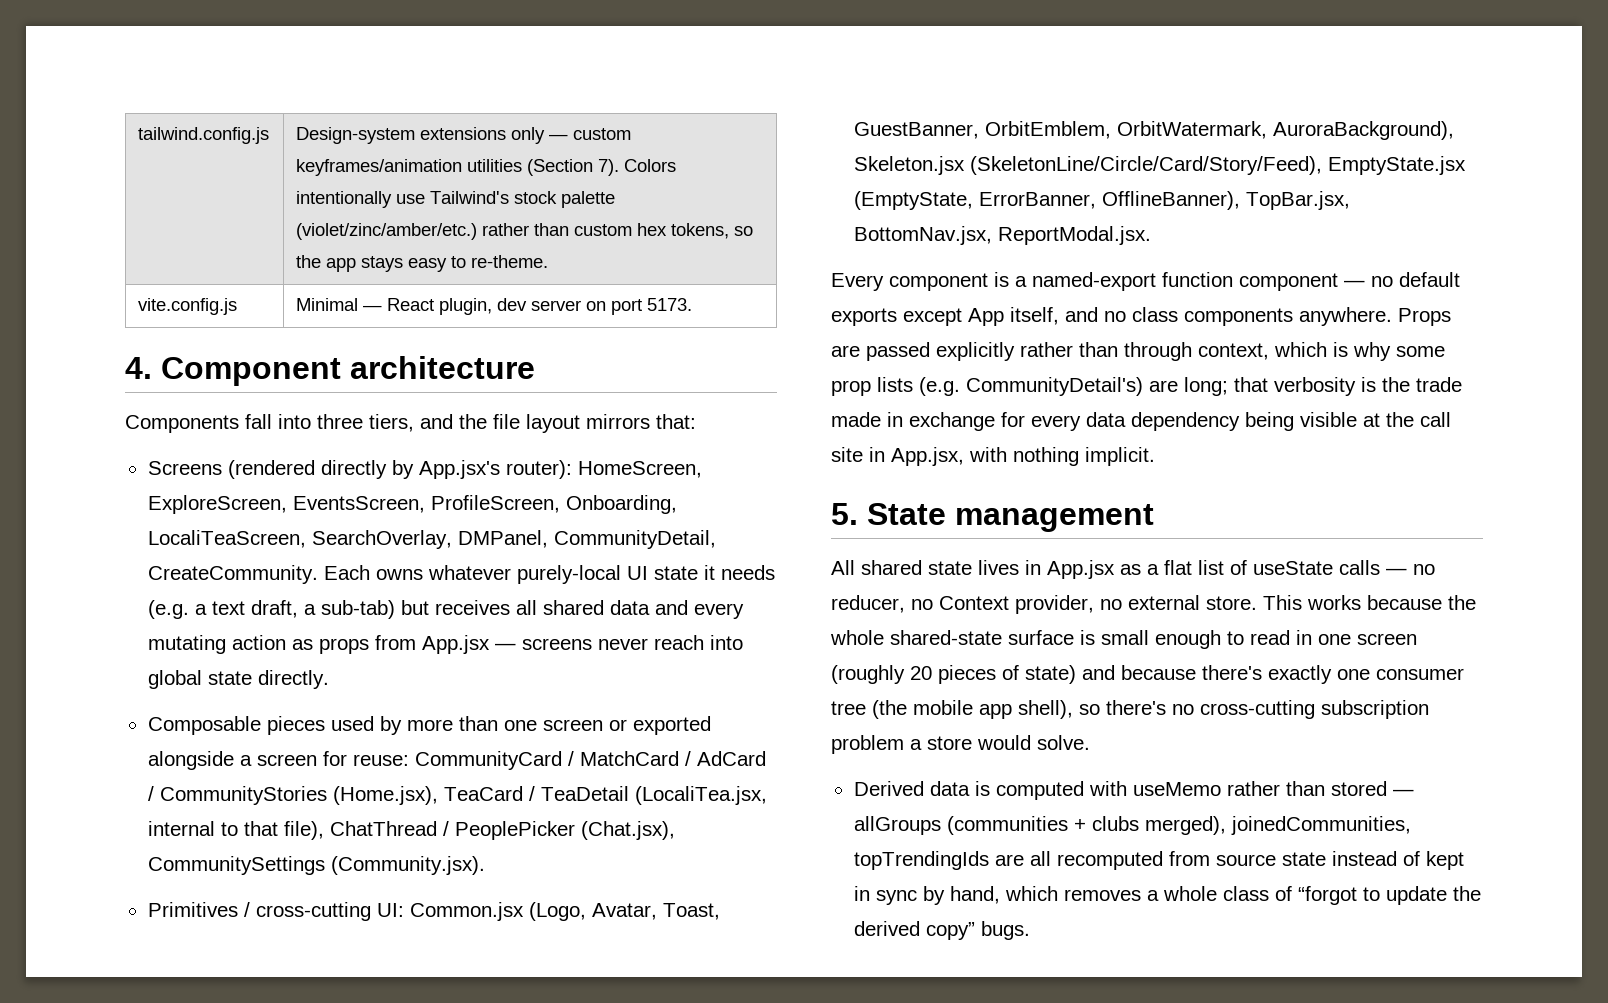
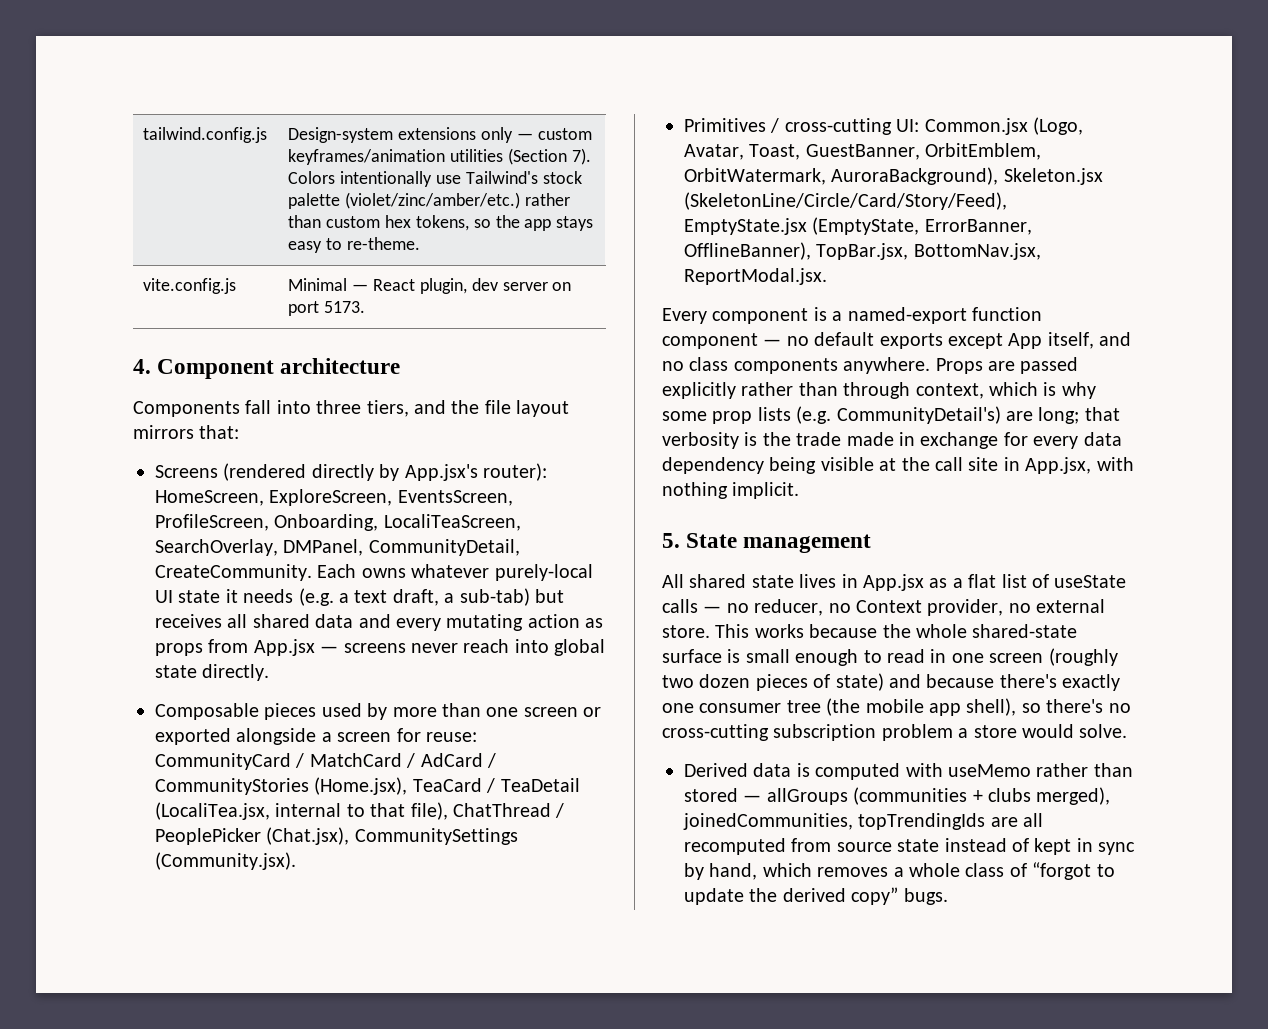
[910,666,932,680] 20 -> [662,674,751,688] two dozen

